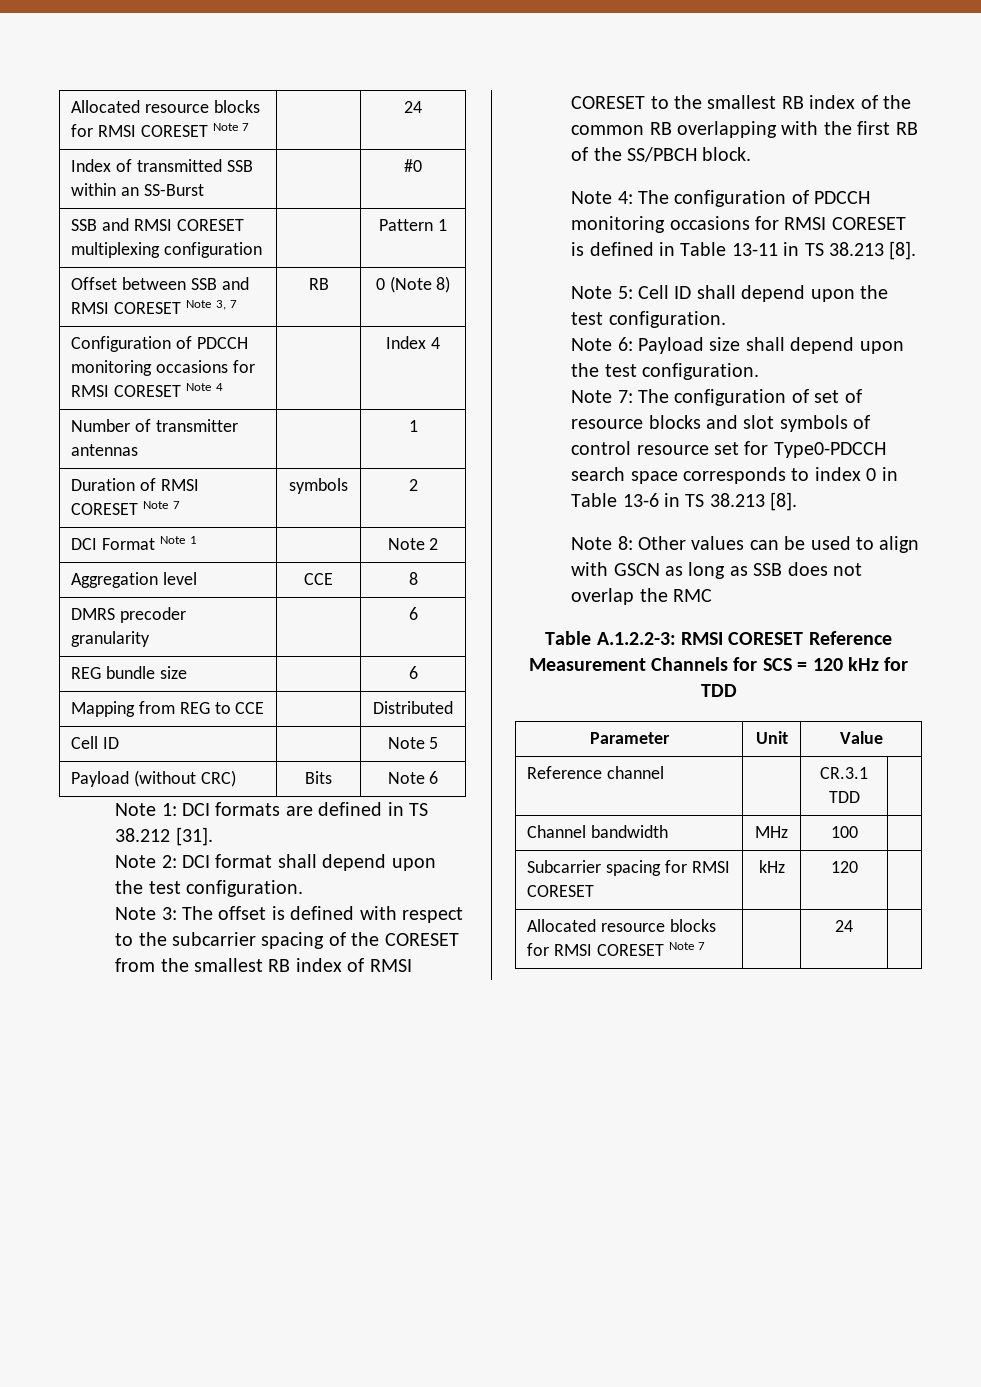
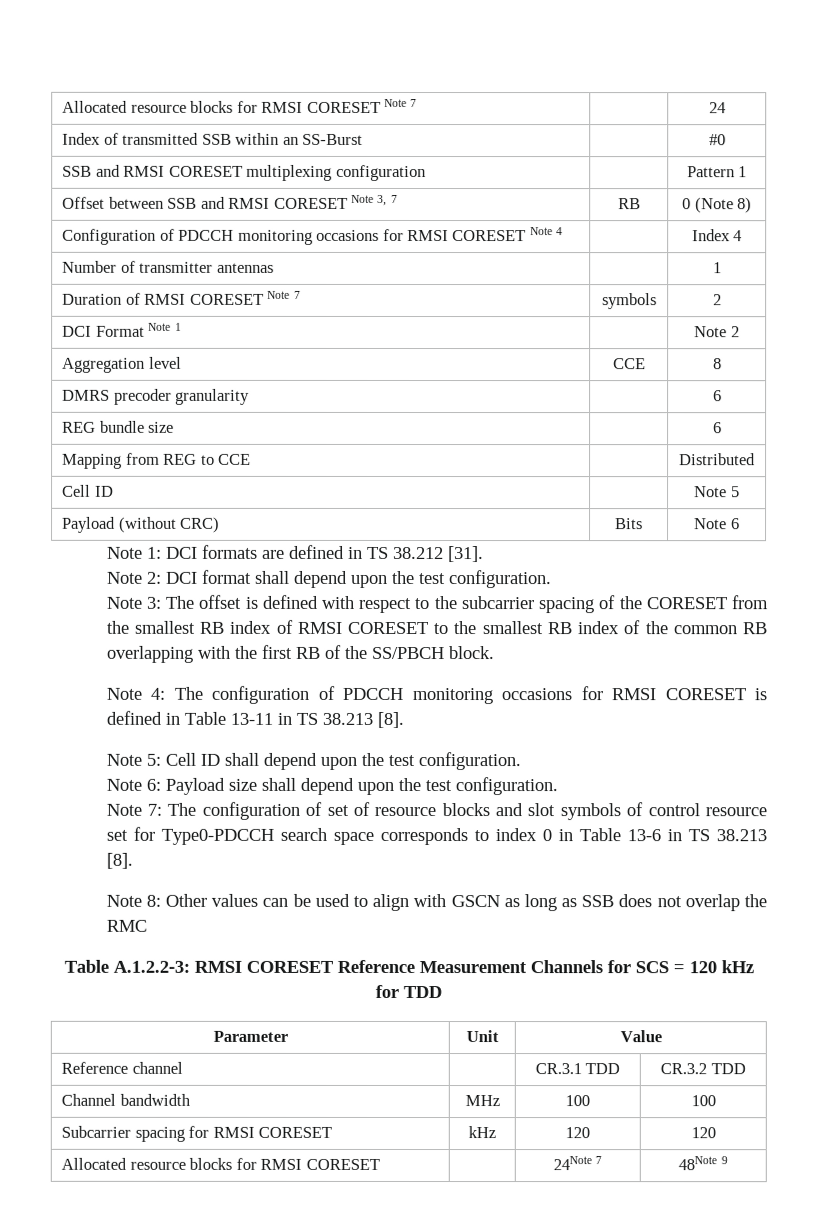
(860, 797) none -> [660,1063,746,1075] CR.3.2 TDD
(858, 832) none -> [690,1095,716,1107] 100
[526,919,716,932] [526,942,706,956] [835,920,853,932] // Allocated resource blocks for RMSI CORESET Note 7 | | 24 | -> [690,1127,716,1139] [61,1157,380,1170] [552,1156,603,1171] [678,1156,728,1171] 120 // Allocated resource blocks for RMSI CORESET | | 24Note 7 | 48Note 9

